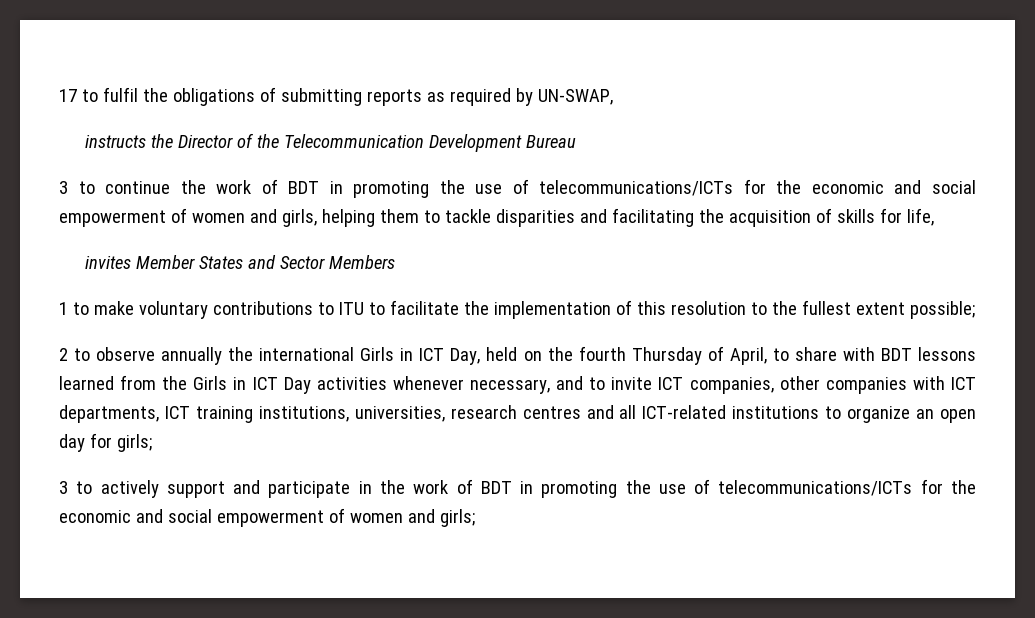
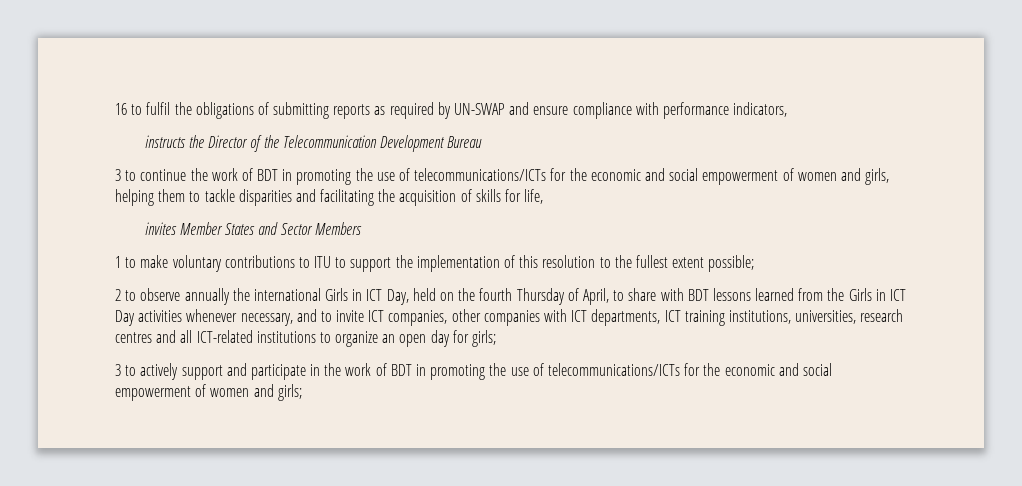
[59,89,77,102] 17 -> [115,103,127,115] 16
[537,89,613,105] UN-SWAP, -> [454,102,788,119] UN-SWAP and ensure compliance with performance indicators,
[389,300,459,315] facilitate -> [350,257,392,272] support

